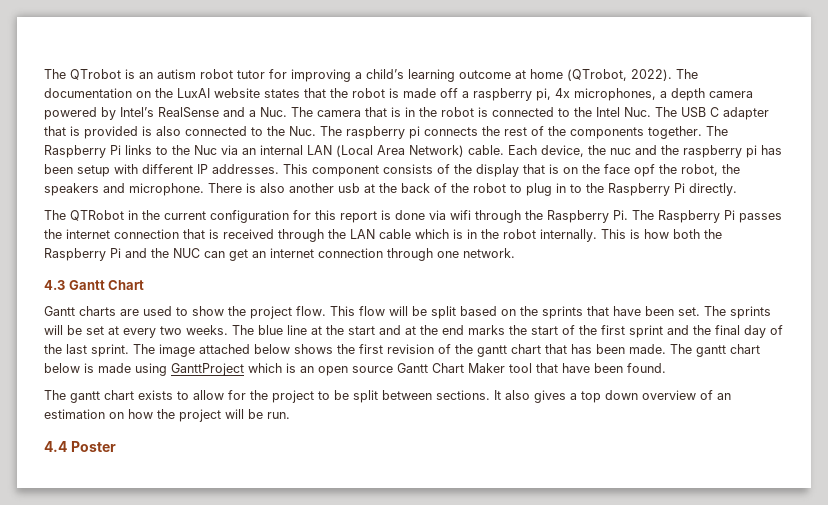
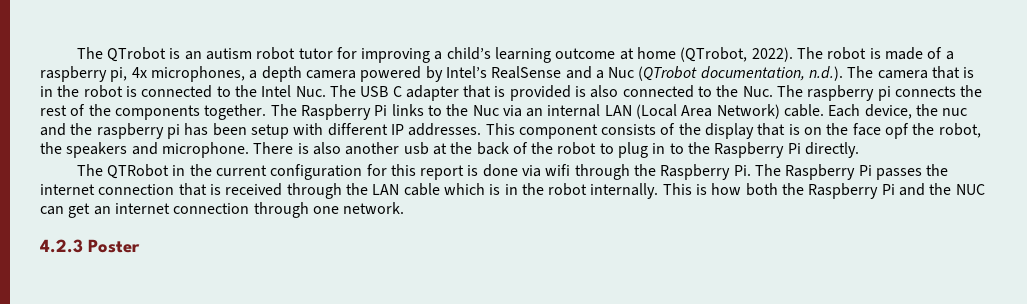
[44,88,348,98] documentation on the LuxAI website states that the -> (824, 53) none
[440,88,458,98] off -> [927,47,943,59] of
[260,107,287,117] Nuc. -> [608,66,844,81] Nuc (QTrobot documentation, n.d.).
[44,280,145,290] [44,306,771,319] [44,325,783,338] [44,344,760,357] [44,363,666,376] [44,390,731,403] [44,409,290,422] [44,441,67,452] 4.3 Gantt Chart // Gantt charts are used to show the project flow. This flow will be split based on the sprints that have been set. The sprints will be set at every two weeks. The blue line at the start and at the end marks the start of the first sprint and the final day of the last sprint. The image attached below shows the first revision of the gantt chart that has been made. The gantt chart below is made using GanttProject which is an open source Gantt Chart Maker tool that have been found. // The gantt chart exists to allow for the project to be split between sections. It also gives a top down overview of an estimation on how the project will be run. // 4.4 -> [40,239,83,253] 4.2.3

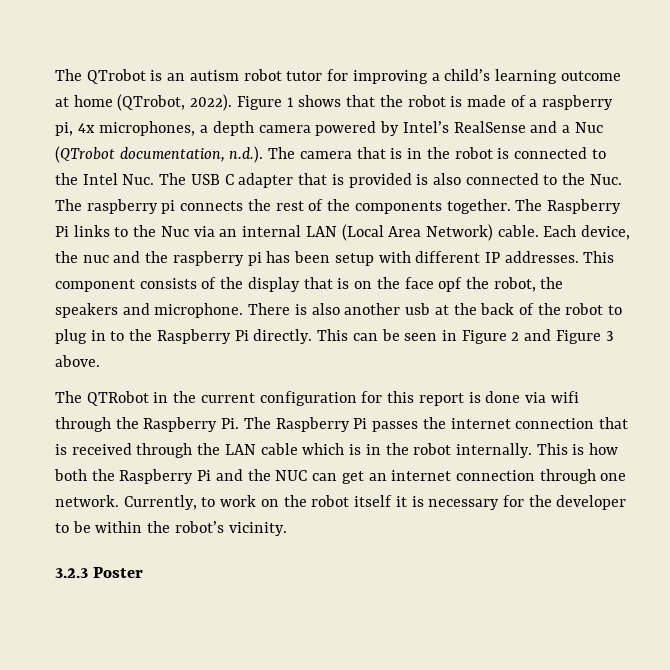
[797,47,824,59] The -> [236,95,403,110] Figure 1 shows that the
(860, 150) none -> [317,329,614,344] [55,355,100,367] This can be seen in Figure 2 and Figure 3 above.
[40,239,83,253] // 4.2.3 -> [123,495,627,510] [55,521,287,536] [55,568,88,578] Currently, to work on the robot itself it is necessary for the developer to be within the robot’s vicinity. // 3.2.3

